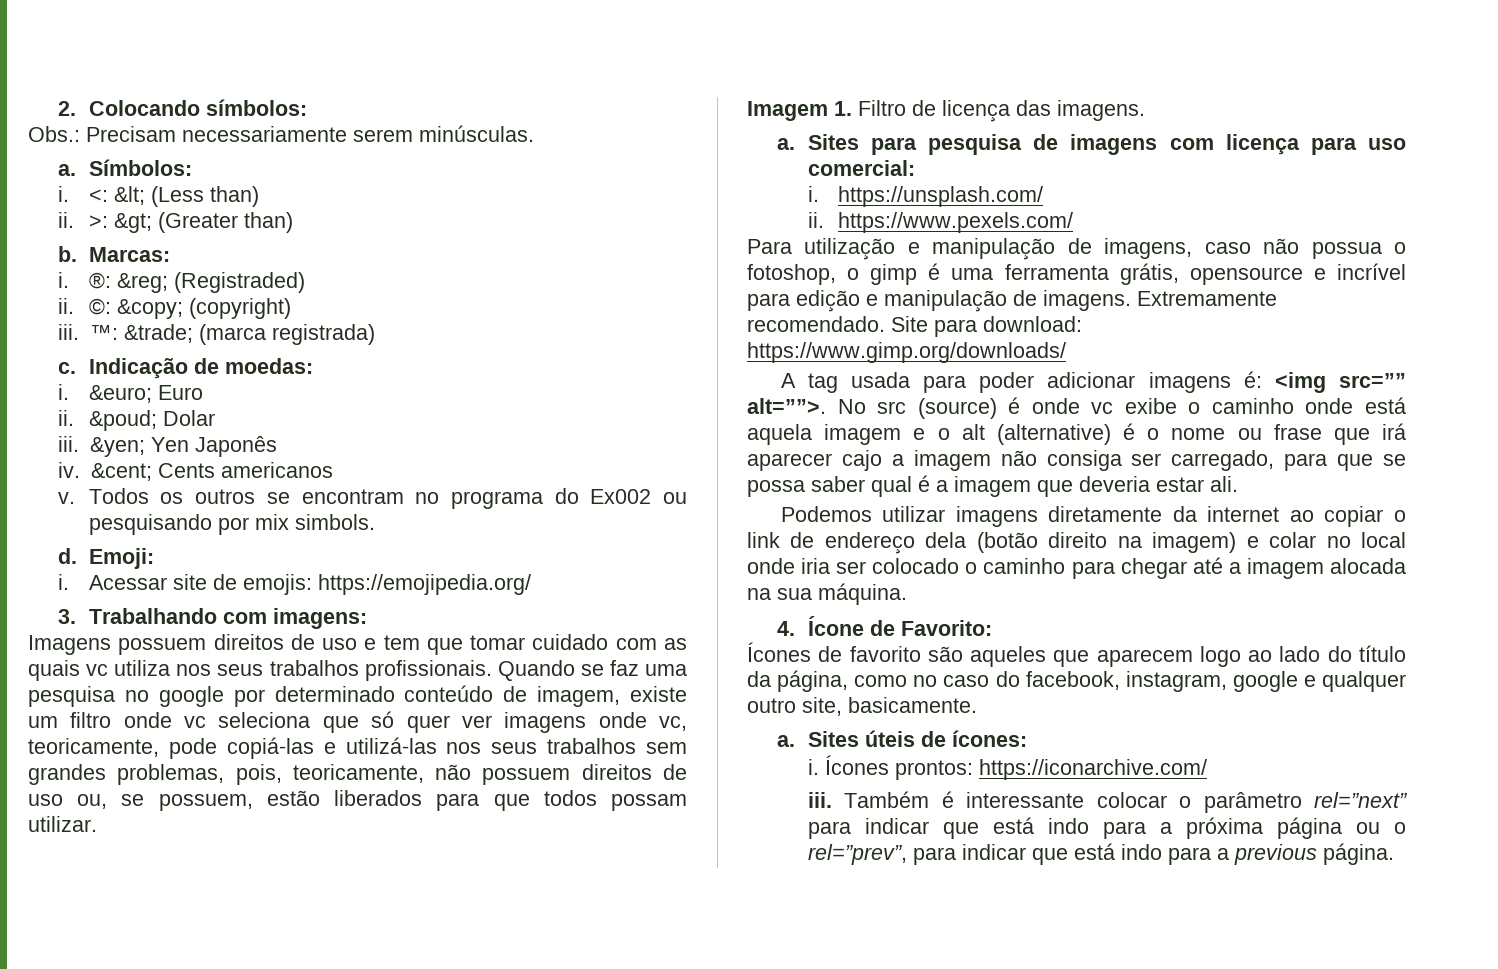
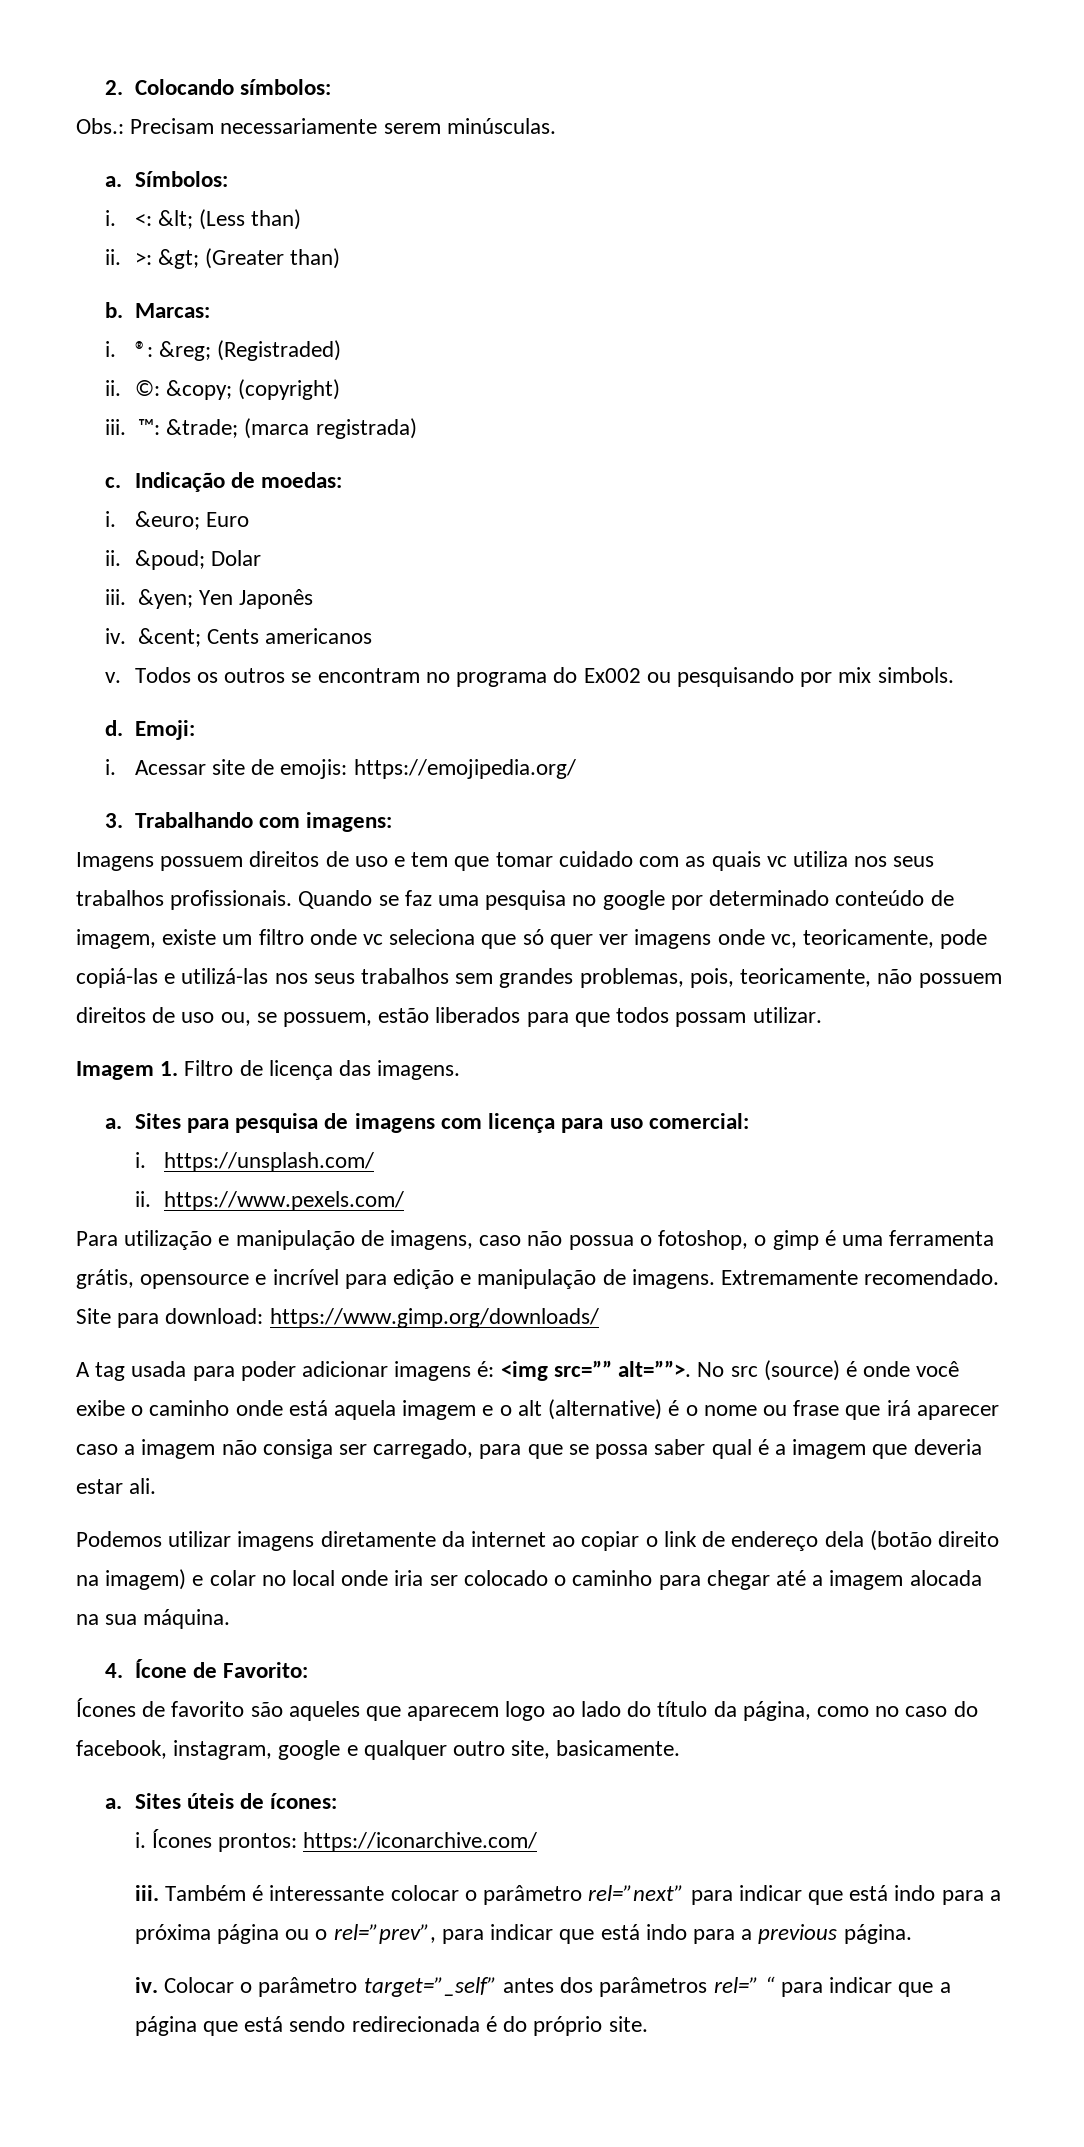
[1091,402,1114,414] vc -> [916,1361,960,1377] você
[841,450,882,471] cajo -> [76,1444,118,1455] caso
(1394, 854) none -> [134,1976,951,1997] [134,2016,648,2036] // iv. Colocar o parâmetro target=”_self” antes dos parâmetros rel=” “ para indicar que a página que está sendo redirecionada é do próprio site.

